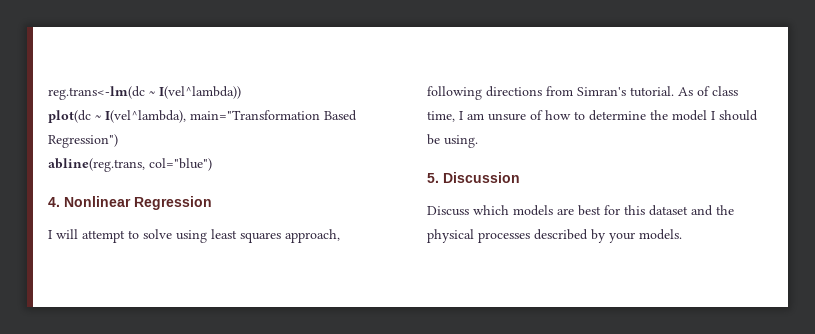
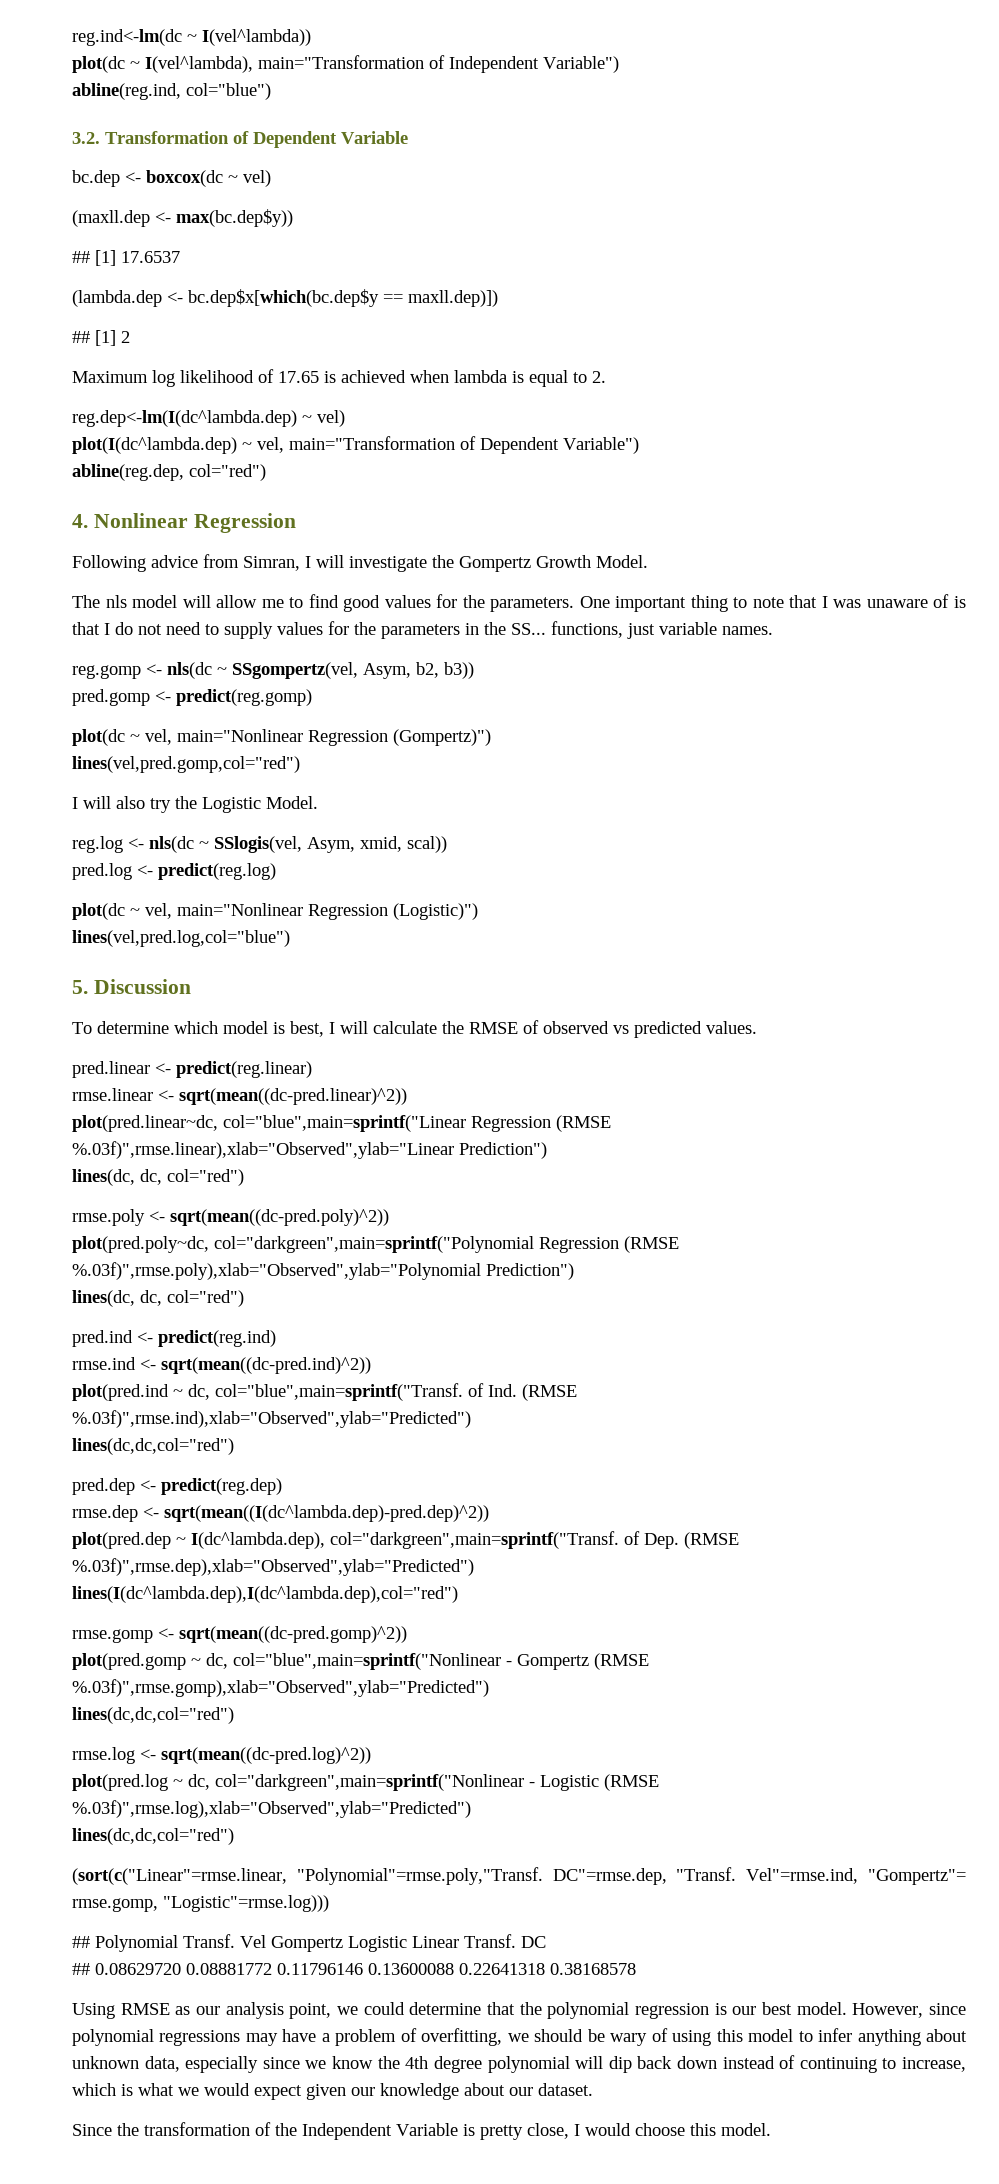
[48,86,145,100] reg.trans<-lm(dc -> [72,29,182,46] reg.ind<-lm(dc
[324,110,357,121] [48,134,118,148] [48,158,212,172] [48,196,212,210] [48,229,340,243] [427,86,738,100] [427,110,758,122] [427,134,478,148] [427,172,520,183] [427,205,734,216] [427,229,682,243] Based Regression") // abline(reg.trans, col="blue") // 4. Nonlinear Regression // I will attempt to solve using least squares approach, following directions from Simran's tutorial. As of class time, I am unsure of how to determine the model I should be using. // 5. Discussion // Discuss which models are best for this dataset and the physical processes described by your models. -> [429,55,619,73] [72,83,271,100] [72,131,408,148] [72,170,271,187] [72,209,293,227] [72,250,180,266] [72,289,498,307] [72,330,130,346] [72,369,606,387] [72,410,345,427] [72,436,639,454] [72,464,266,481] [72,513,296,533] [72,554,648,572] [72,594,966,612] [72,621,773,639] [72,662,474,679] [72,689,312,706] [72,729,491,746] [72,756,300,773] [72,796,318,813] [72,836,447,853] [72,863,276,880] [72,903,478,920] [72,930,290,947] [72,979,191,994] [72,1020,757,1038] [72,1061,312,1078] [72,1088,407,1105] [72,1115,611,1132] [72,1141,547,1159] [72,1169,244,1186] [72,1209,389,1226] [72,1236,679,1253] [72,1262,574,1280] [72,1290,244,1307] [72,1330,276,1347] [72,1357,371,1374] [72,1383,577,1401] [72,1410,471,1428] [72,1438,234,1455] [72,1478,282,1495] [72,1505,489,1522] [72,1531,739,1549] [72,1558,474,1576] [72,1586,458,1603] [72,1626,407,1643] [72,1653,649,1670] [72,1679,489,1697] [72,1707,234,1724] [72,1747,371,1764] [72,1774,659,1791] [72,1800,471,1818] [72,1828,234,1845] [72,1867,966,1885] [72,1895,329,1912] [72,1934,546,1952] [72,1963,636,1975] [72,2002,966,2019] [72,2028,968,2046] [72,2055,966,2073] [72,2083,593,2100] [72,2122,771,2140] of Independent Variable") // abline(reg.ind, col="blue") // 3.2. Transformation of Dependent Variable // bc.dep <- boxcox(dc ~ vel) // (maxll.dep <- max(bc.dep$y)) // ## [1] 17.6537 // (lambda.dep <- bc.dep$x[which(bc.dep$y == maxll.dep)]) // ## [1] 2 // Maximum log likelihood of 17.65 is achieved when lambda is equal to 2. // reg.dep<-lm(I(dc^lambda.dep) ~ vel) // plot(I(dc^lambda.dep) ~ vel, main="Transformation of Dependent Variable") // abline(reg.dep, col="red") // 4. Nonlinear Regression // Following advice from Simran, I will investigate the Gompertz Growth Model. // The nls model will allow me to find good values for the parameters. One important thing to note that I was unaware of is that I do not need to supply values for the parameters in the SS... functions, just variable names. // reg.gomp <- nls(dc ~ SSgompertz(vel, Asym, b2, b3)) // pred.gomp <- predict(reg.gomp) // plot(dc ~ vel, main="Nonlinear Regression (Gompertz)") // lines(vel,pred.gomp,col="red") // I will also try the Logistic Model. // reg.log <- nls(dc ~ SSlogis(vel, Asym, xmid, scal)) // pred.log <- predict(reg.log) // plot(dc ~ vel, main="Nonlinear Regression (Logistic)") // lines(vel,pred.log,col="blue") // 5. Discussion // To determine which model is best, I will calculate the RMSE of observed vs predicted values. // pred.linear <- predict(reg.linear) // rmse.linear <- sqrt(mean((dc-pred.linear)^2)) // plot(pred.linear~dc, col="blue",main=sprintf("Linear Regression (RMSE %.03f)",rmse.linear),xlab="Observed",ylab="Linear Prediction") // lines(dc, dc, col="red") // rmse.poly <- sqrt(mean((dc-pred.poly)^2)) // plot(pred.poly~dc, col="darkgreen",main=sprintf("Polynomial Regression (RMSE %.03f)",rmse.poly),xlab="Observed",ylab="Polynomial Prediction") // lines(dc, dc, col="red") // pred.ind <- predict(reg.ind) // rmse.ind <- sqrt(mean((dc-pred.ind)^2)) // plot(pred.ind ~ dc, col="blue",main=sprintf("Transf. of Ind. (RMSE %.03f)",rmse.ind),xlab="Observed",ylab="Predicted") // lines(dc,dc,col="red") // pred.dep <- predict(reg.dep) // rmse.dep <- sqrt(mean((I(dc^lambda.dep)-pred.dep)^2)) // plot(pred.dep ~ I(dc^lambda.dep), col="darkgreen",main=sprintf("Transf. of Dep. (RMSE %.03f)",rmse.dep),xlab="Observed",ylab="Predicted") // lines(I(dc^lambda.dep),I(dc^lambda.dep),col="red") // rmse.gomp <- sqrt(mean((dc-pred.gomp)^2)) // plot(pred.gomp ~ dc, col="blue",main=sprintf("Nonlinear - Gompertz (RMSE %.03f)",rmse.gomp),xlab="Observed",ylab="Predicted") // lines(dc,dc,col="red") // rmse.log <- sqrt(mean((dc-pred.log)^2)) // plot(pred.log ~ dc, col="darkgreen",main=sprintf("Nonlinear - Logistic (RMSE %.03f)",rmse.log),xlab="Observed",ylab="Predicted") // lines(dc,dc,col="red") // (sort(c("Linear"=rmse.linear, "Polynomial"=rmse.poly,"Transf. DC"=rmse.dep, "Transf. Vel"=rmse.ind, "Gompertz"= rmse.gomp, "Logistic"=rmse.log))) // ## Polynomial Transf. Vel Gompertz Logistic Linear Transf. DC // ## 0.08629720 0.08881772 0.11796146 0.13600088 0.22641318 0.38168578 // Using RMSE as our analysis point, we could determine that the polynomial regression is our best model. However, since polynomial regressions may have a problem of overfitting, we should be wary of using this model to infer anything about unknown data, especially since we know the 4th degree polynomial will dip back down instead of continuing to increase, which is what we would expect given our knowledge about our dataset. // Since the transformation of the Independent Variable is pretty close, I would choose this model.

